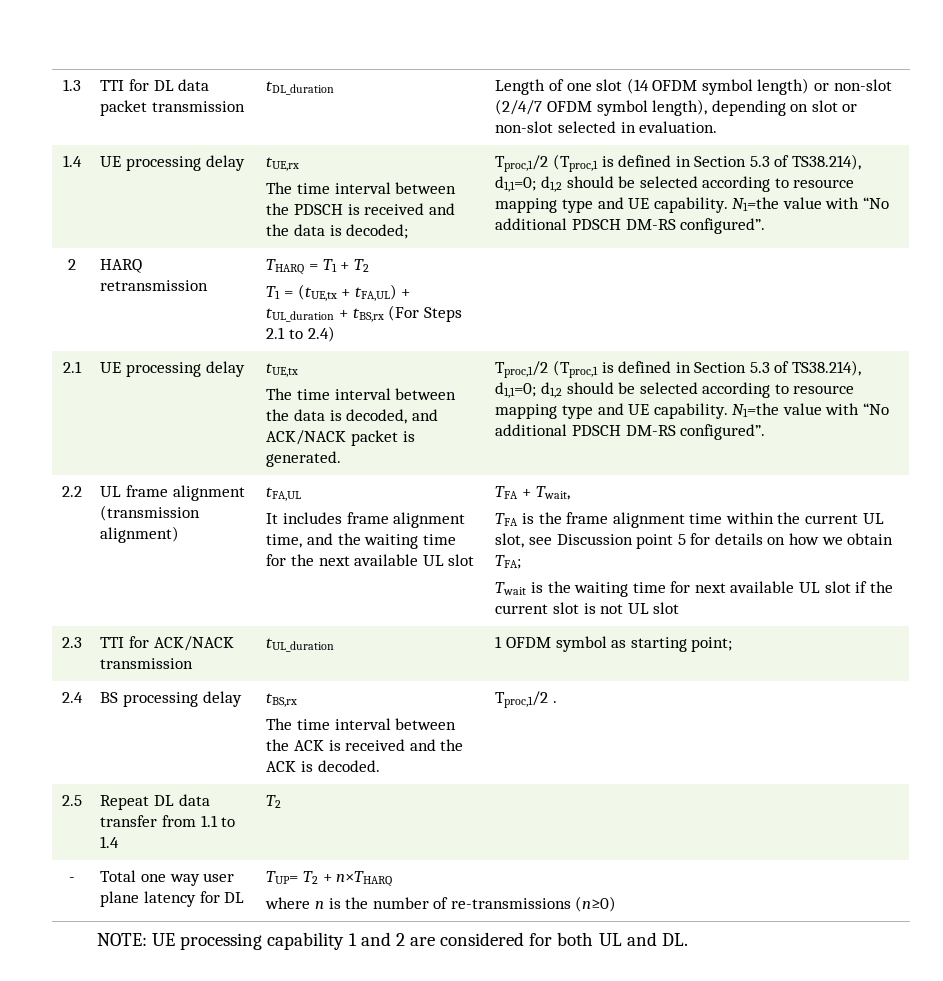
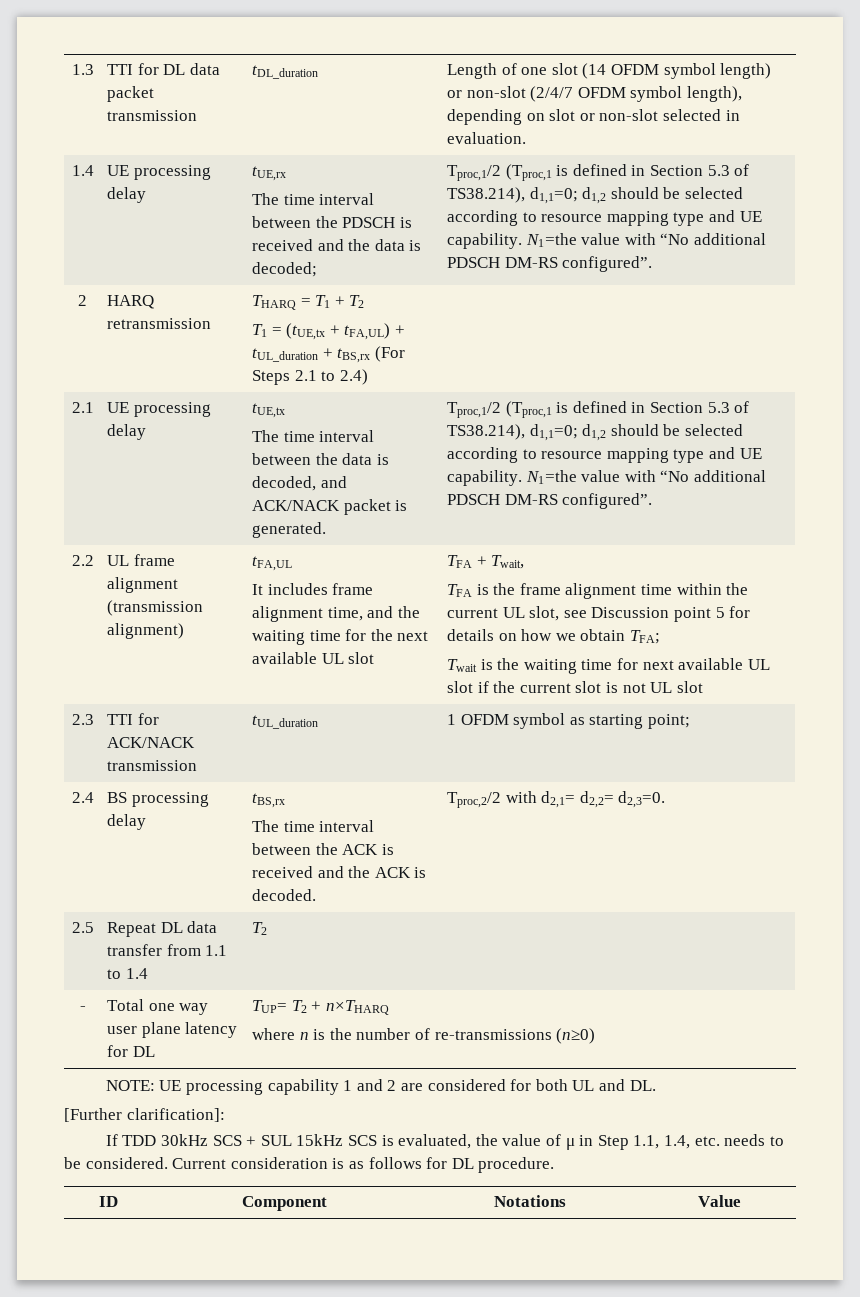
[495,691,557,708] Tproc,1/2 . -> [446,791,666,808] Tproc,2/2 with d2,1= d2,2= d2,3=0.
(688, 939) none -> [64,1108,225,1122] [105,1134,784,1150] [64,1157,555,1173] [99,1196,118,1207] [241,1196,327,1211] [493,1195,566,1207] [698,1195,741,1207] // [Further clarification]: // If TDD 30kHz SCS + SUL 15kHz SCS is evaluated, the value of μ in Step 1.1, 1.4, etc. needs to be considered. Current consideration is as follows for DL procedure. // ID | Component | Notations | Value

